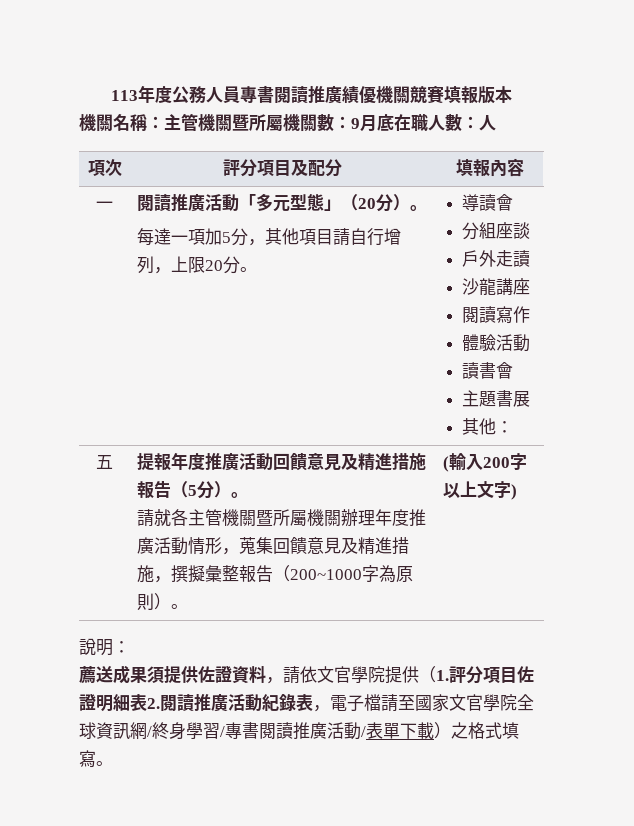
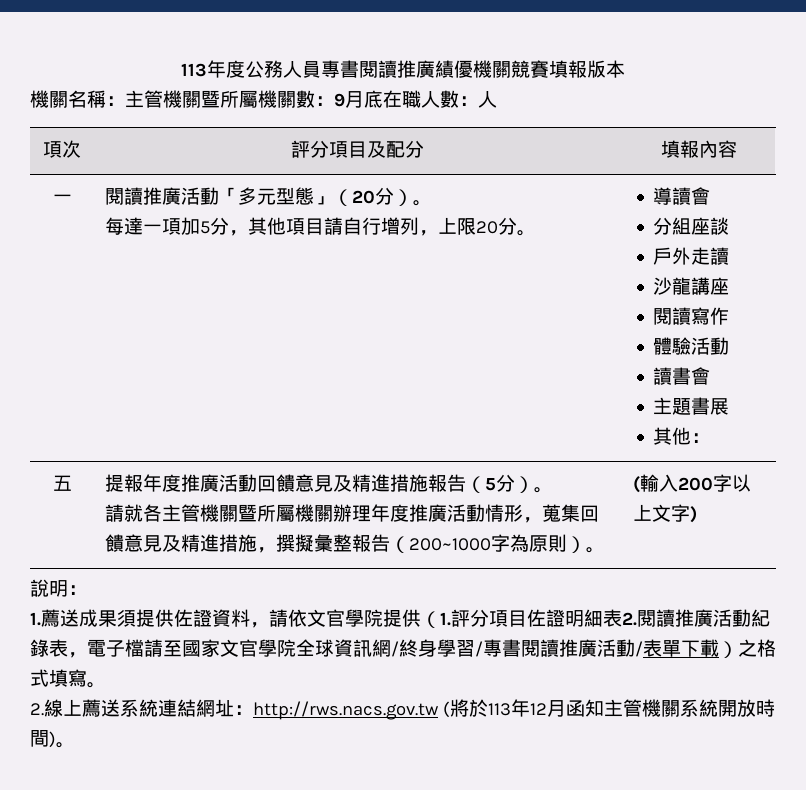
(130, 647) none -> [30,612,41,626] 1.
(113, 763) none -> [30,699,775,720] [30,730,75,748] // 2.線上薦送系統連結網址：http://rws.nacs.gov.tw (將於113年12月函知主管機關系統開放時間)。

